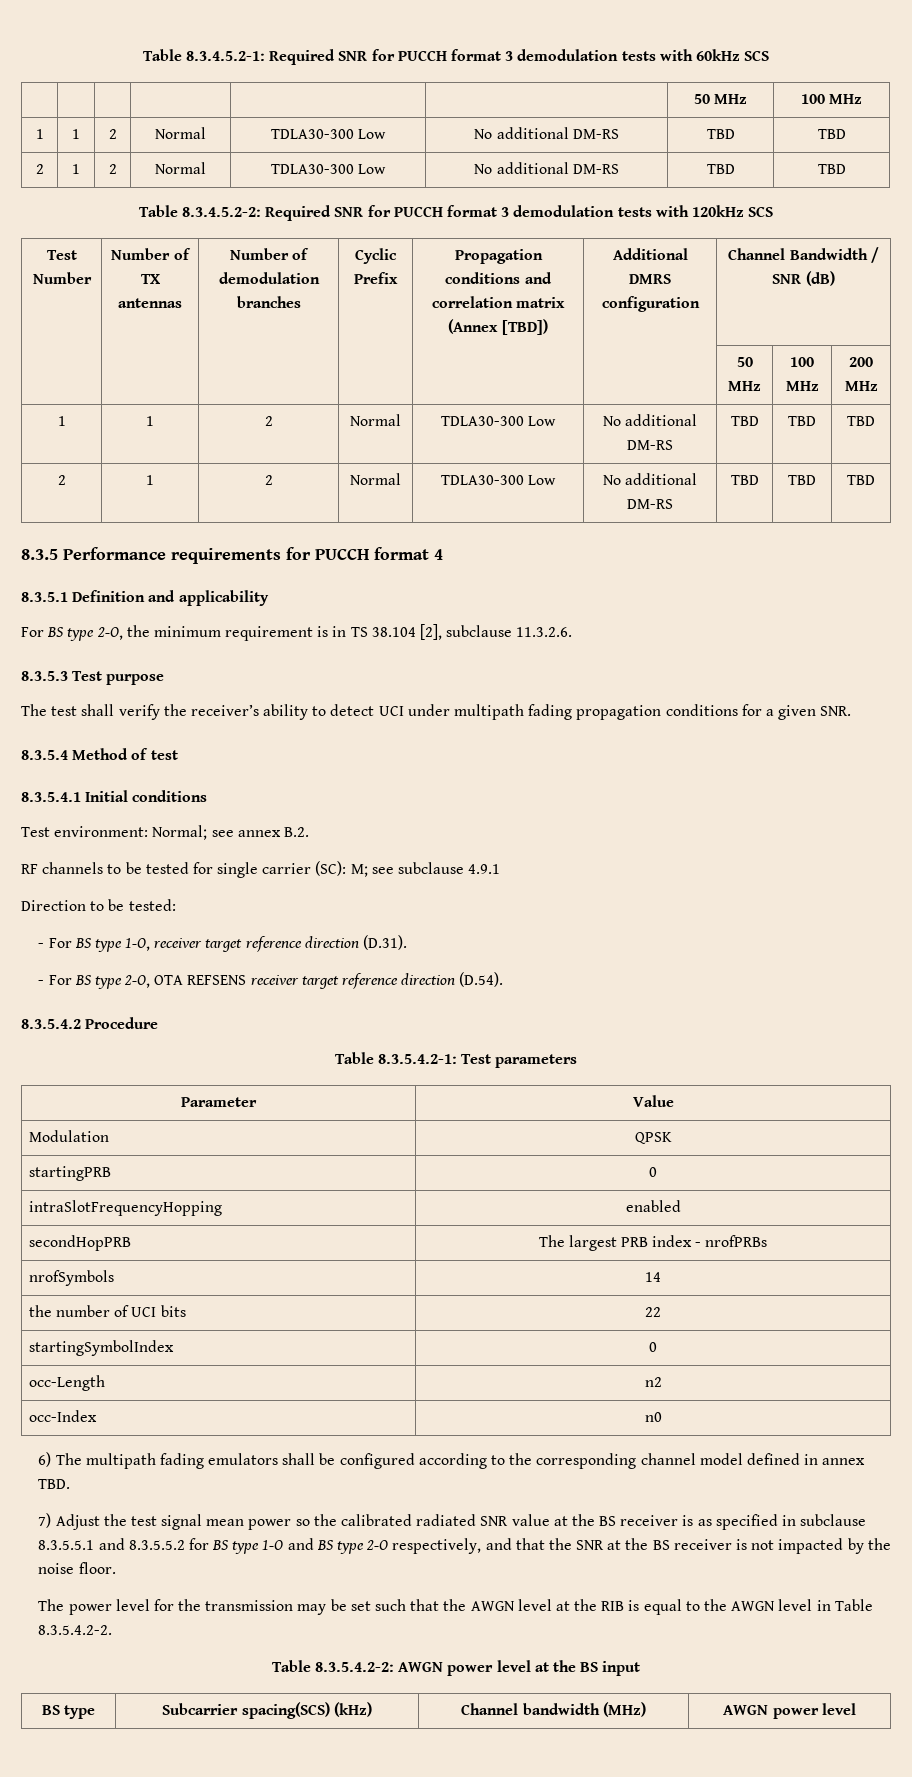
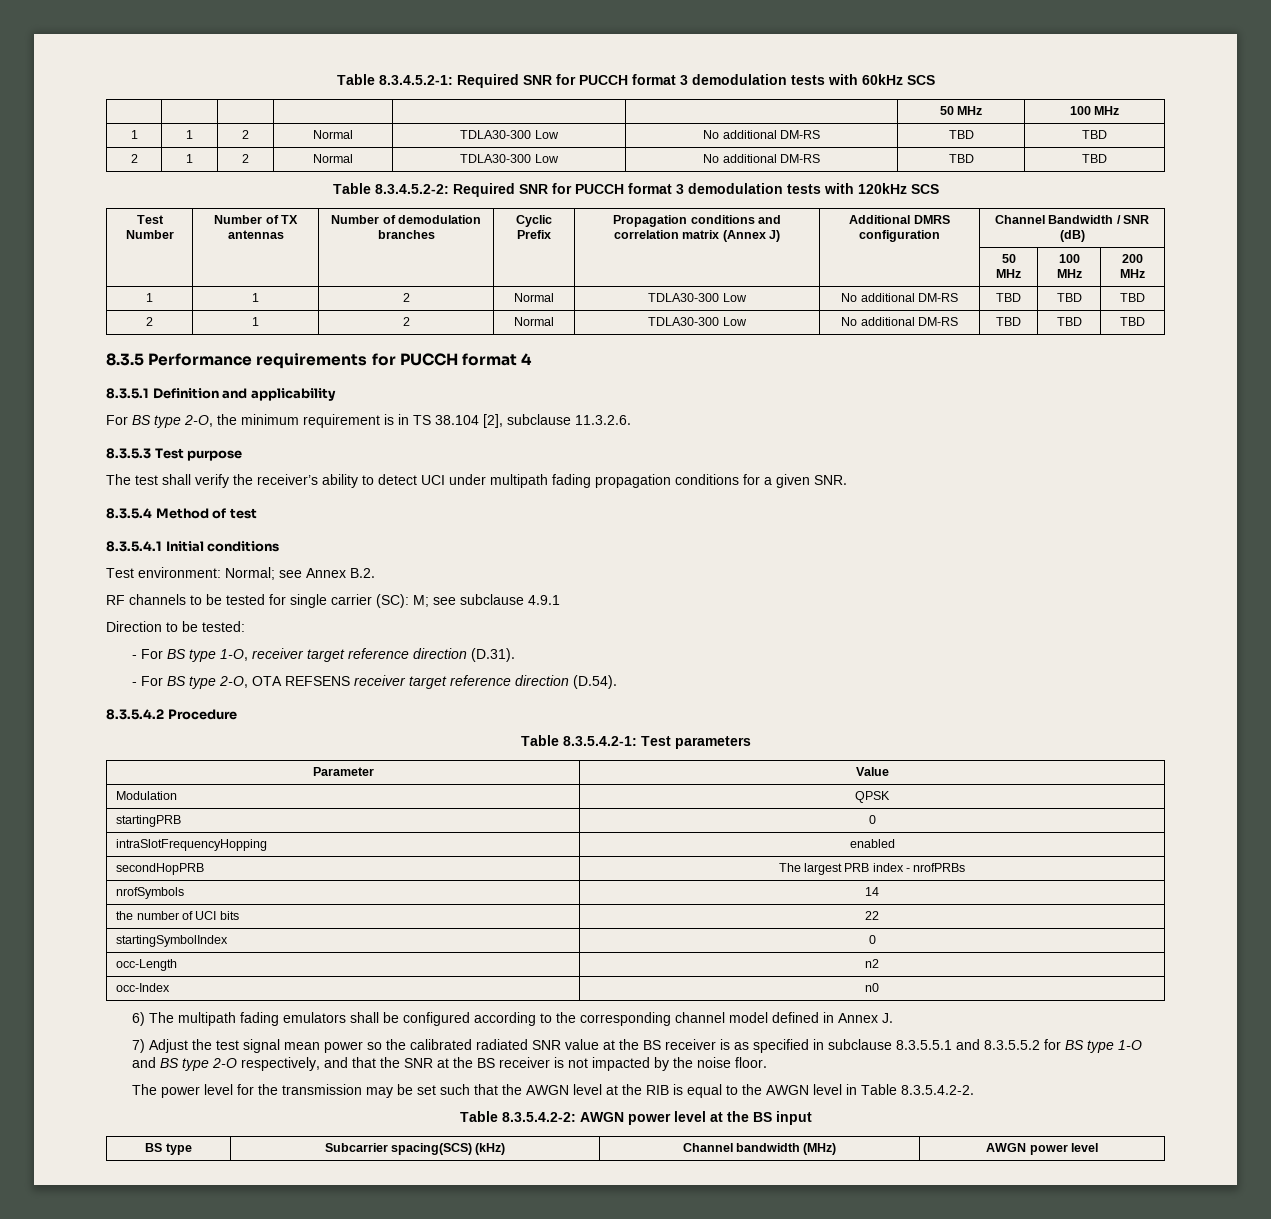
[501,319,548,335] [TBD]) -> [769,230,781,242] J)
[237,830,281,837] annex -> [306,568,346,578] Annex
[822,1458,866,1465] [38,1479,71,1489] annex TBD. -> [838,1013,894,1023] Annex J.

